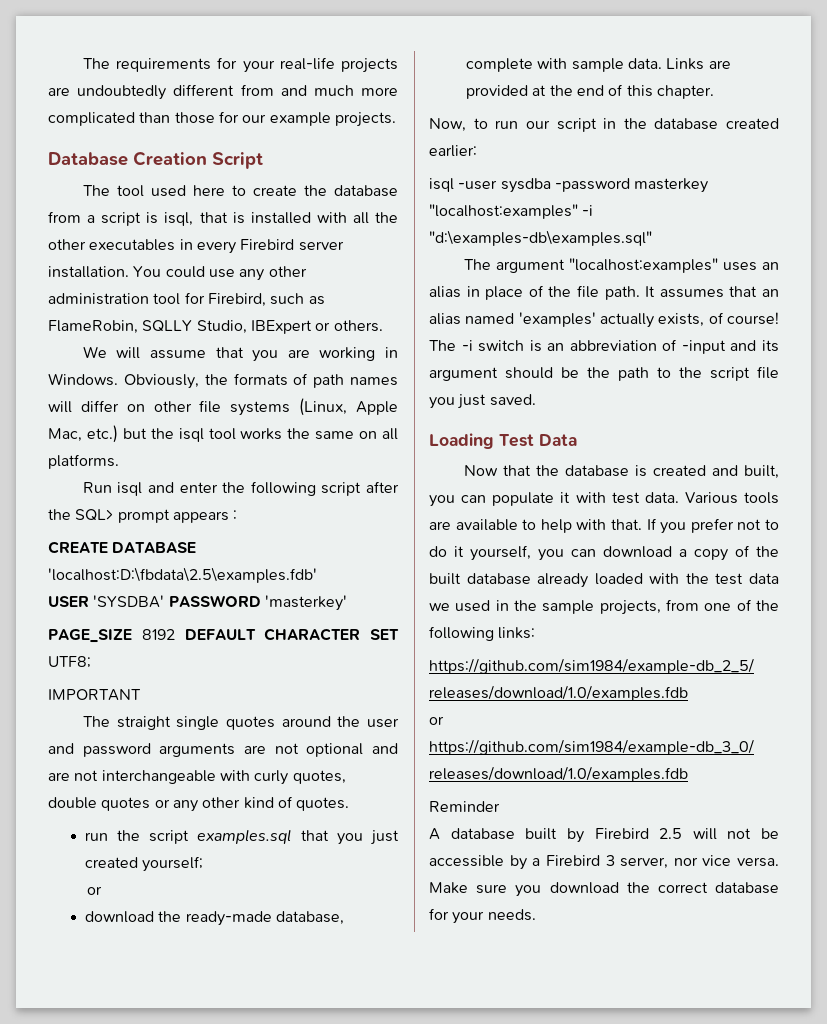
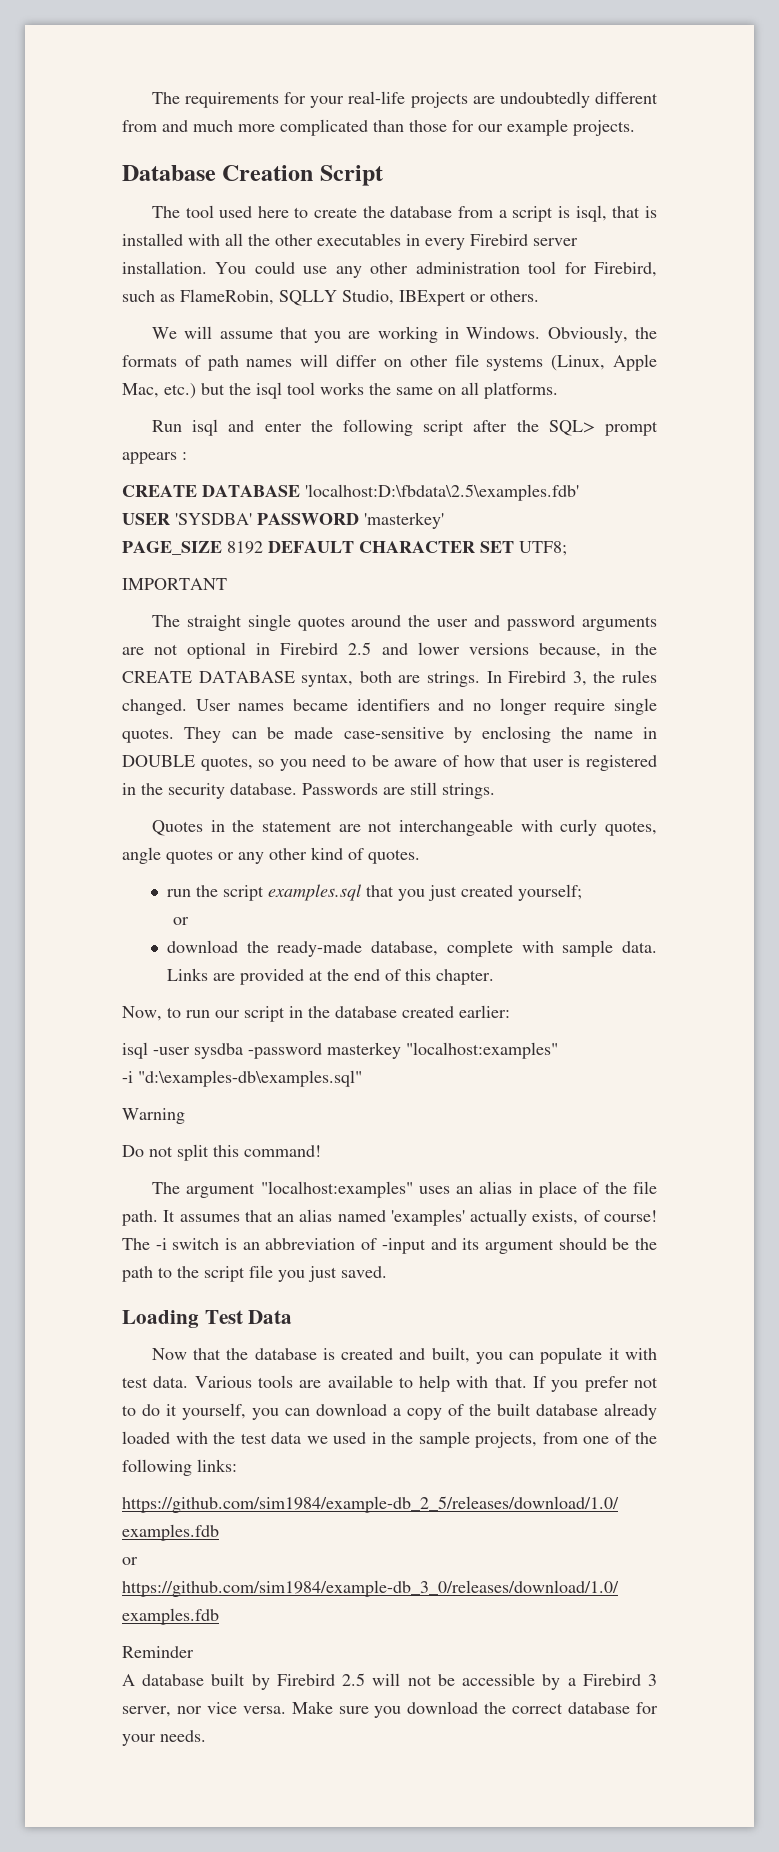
[372,743,399,754] and -> [256,642,657,658] [122,670,658,687] [122,698,657,715] [122,726,657,743] [122,755,658,771] [122,782,495,799] [151,820,332,836] in Firebird 2.5 and lower versions because, in the CREATE DATABASE syntax, both are strings. In Firebird 3, the rules changed. User names became identifiers and no longer require single quotes. They can be made case-sensitive by enclosing the name in DOUBLE quotes, so you need to be aware of how that user is registered in the security database. Passwords are still strings. // Quotes in the statement
[48,797,97,809] double -> [122,847,161,864] angle
(578, 211) none -> (558, 1050) //
(652, 238) none -> [122,1108,185,1124] [122,1144,321,1161] // Warning // Do not split this command!

